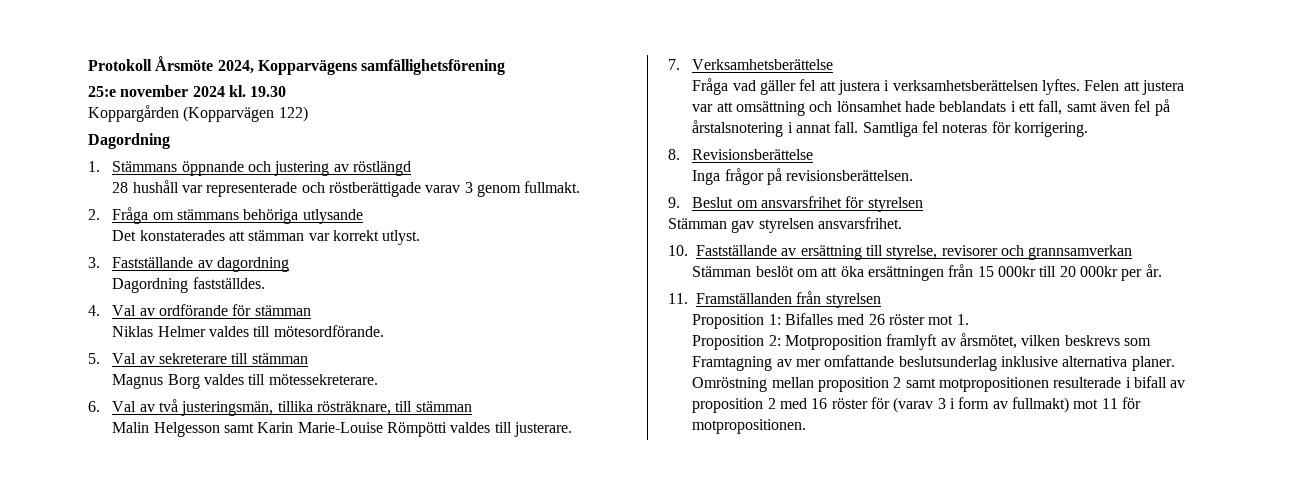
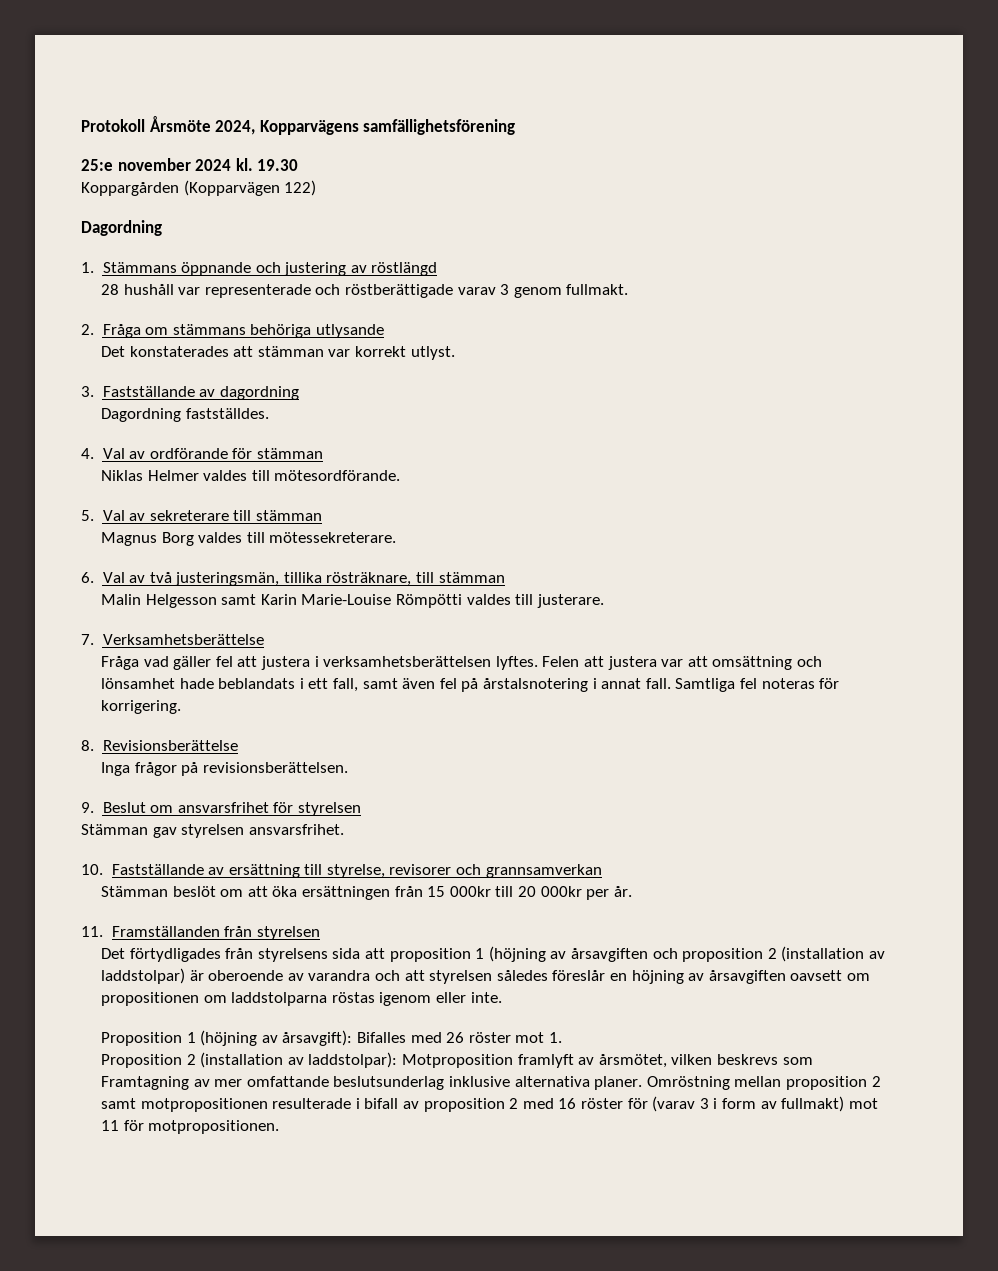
[692,314,781,329] Proposition 1: -> [101,946,885,962] [101,968,870,984] [101,992,502,1006] [101,1030,353,1046] Det förtydligades från styrelsens sida att proposition 1 (höjning av årsavgiften och proposition 2 (installation av laddstolpar) är oberoende av varandra och att styrelsen således föreslår en höjning av årsavgiften oavsett om propositionen om laddstolparna röstas igenom eller inte. // Proposition 1 (höjning av årsavgift):
[768,335,781,346] 2: -> [186,1052,398,1068] 2 (installation av laddstolpar):

